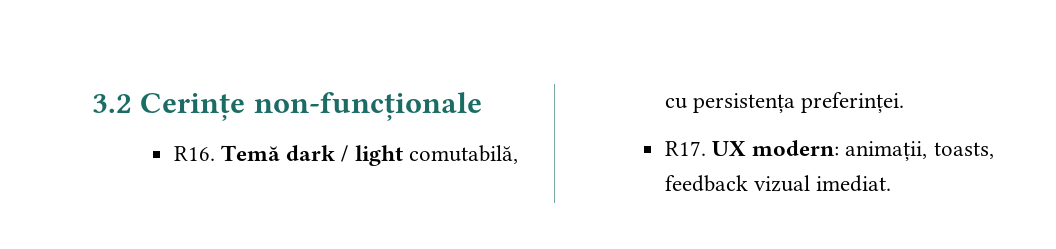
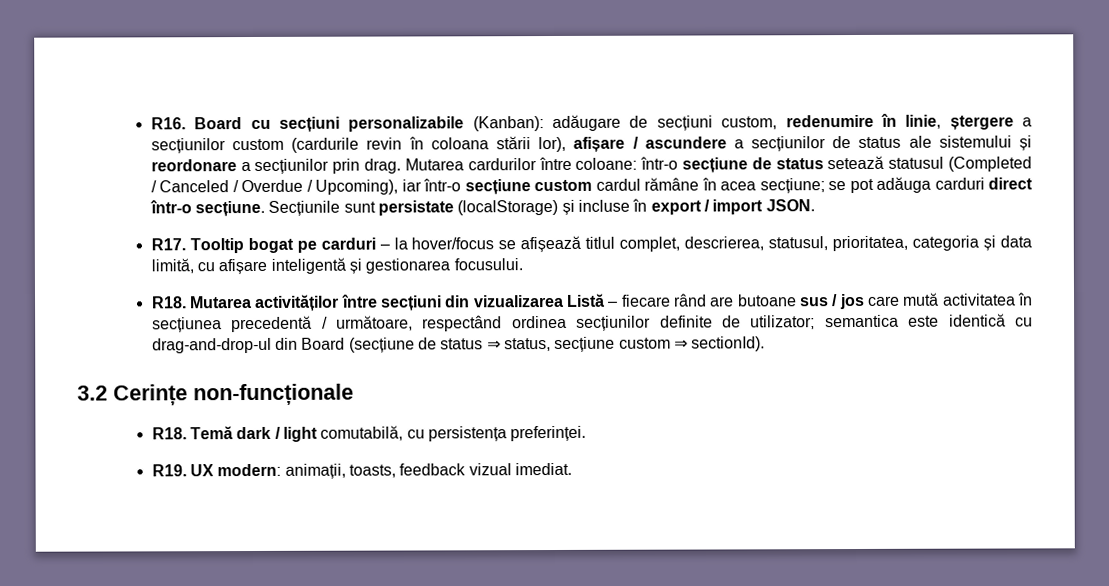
(92, 103) none -> [150,113,1032,132] [150,135,1033,154] [150,155,1032,174] [150,176,1034,195] [149,198,815,217] [150,235,1033,254] [150,257,523,275] [151,292,1034,311] [151,313,1034,333] [151,336,766,354] R16. Board cu secțiuni personalizabile (Kanban): adăugare de secțiuni custom, redenumire în linie, ștergere a secțiunilor custom (cardurile revin în coloana stării lor), afișare / ascundere a secțiunilor de status ale sistemului și reordonare a secțiunilor prin drag. Mutarea cardurilor între coloane: într-o secțiune de status setează statusul (Completed / Canceled / Overdue / Upcoming), iar într-o secțiune custom cardul rămâne în acea secțiune; se pot adăuga carduri direct într-o secțiune. Secțiunile sunt persistate (localStorage) și incluse în export / import JSON. // R17. Tooltip bogat pe carduri – la hover/focus se afișează titlul complet, descrierea, statusul, prioritatea, categoria și data limită, cu afișare inteligentă și gestionarea focusului. // R18. Mutarea activităților între secțiuni din vizualizarea Listă – fiecare rând are butoane sus / jos care mută activitatea în secțiunea precedentă / următoare, respectând ordinea secțiunilor definite de utilizator; semantica este identică cu drag-and-drop-ul din Board (secțiune de status ⇒ status, secțiune custom ⇒ sectionId). //
[173,146,215,161] R16. -> [151,427,187,440] R18.
[664,141,706,156] R17. -> [151,464,187,477] R19.

